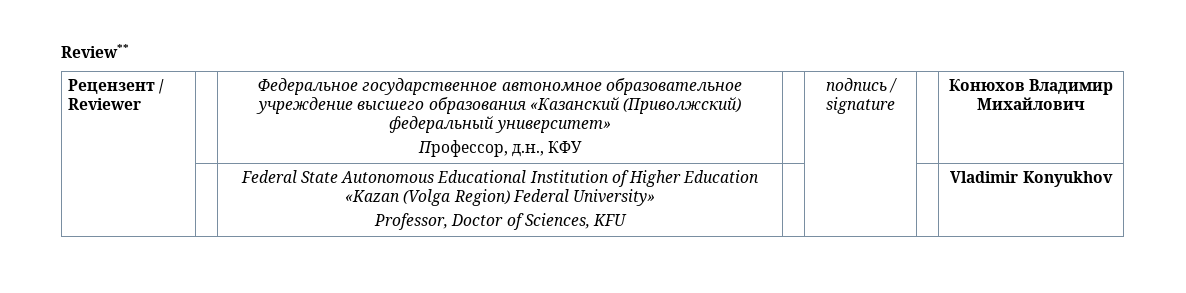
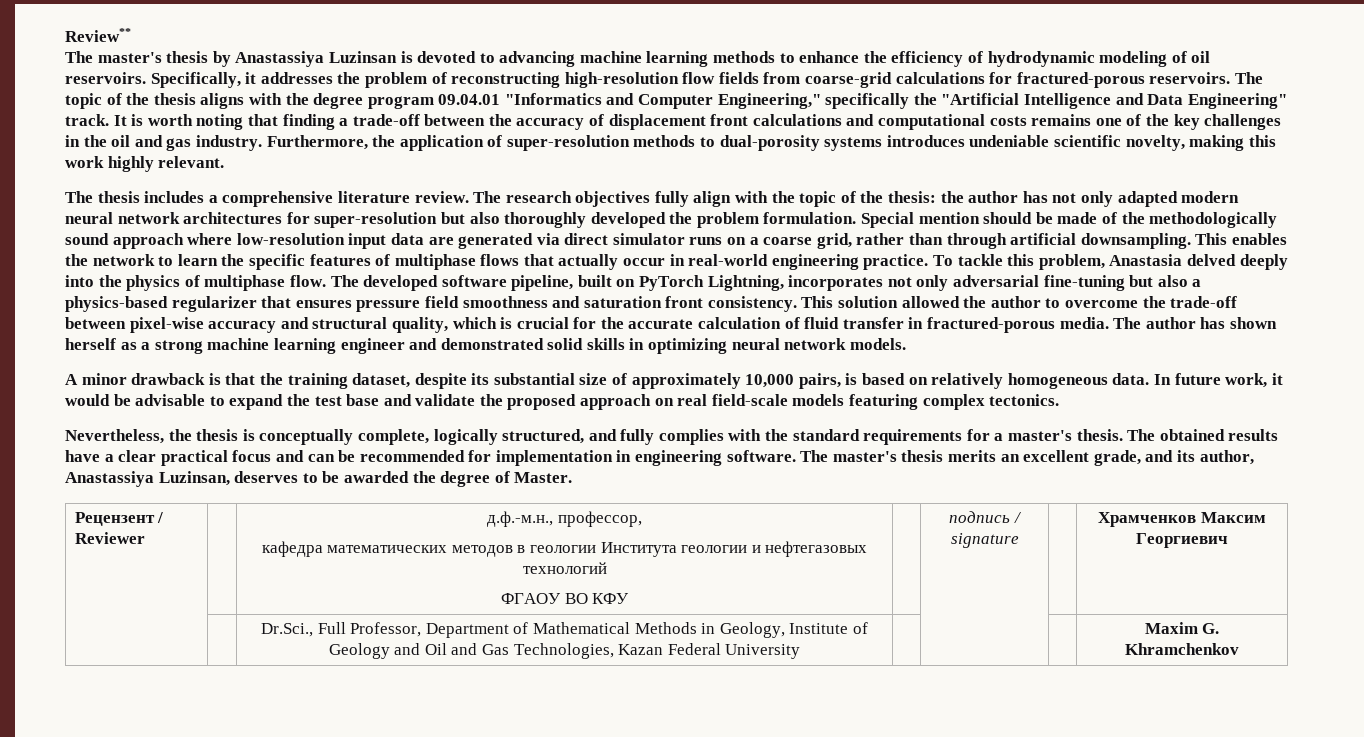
[67,79,165,94] [67,98,141,110] [258,78,742,95] [256,97,741,114] [389,116,611,133] [417,140,583,157] [825,78,898,93] [826,97,895,114] [948,79,1114,95] [977,97,1085,110] [240,170,760,187] [345,189,655,206] [374,213,627,230] [950,171,1113,187] // Рецензент / Reviewer | | Федеральное государственное автономное образовательное учреждение высшего образования «Казанский (Приволжский) федеральный университет» // Профессор, д.н., КФУ | | подпись / signature | | Конюхов Владимир Михайлович // | | Federal State Autonomous Educational Institution of Higher Education «Kazan (Volga Region) Federal University» // Professor, Doctor of Sciences, KFU | | | | Vladimir Konyukhov -> [65,51,1211,67] [65,72,1264,88] [65,93,1287,109] [65,114,1282,130] [65,135,1276,151] [65,156,225,172] [65,191,1240,207] [65,212,1278,228] [65,233,1287,249] [65,254,1288,270] [65,275,1202,291] [65,296,1238,312] [65,317,1277,333] [65,338,906,354] [65,373,1283,389] [65,394,1060,410] [65,429,1279,445] [65,450,1254,466] [65,471,573,487] [74,512,164,526] [74,532,145,544] [487,511,642,527] [261,541,868,557] [522,562,607,574] [500,593,630,604] [949,511,1022,523] [950,533,1019,548] [1098,512,1266,527] [1136,533,1228,548] [261,622,868,638] [328,643,801,659] [1144,622,1220,634] [1125,643,1239,655] // The master's thesis by Anastassiya Luzinsan is devoted to advancing machine learning methods to enhance the efficiency of hydrodynamic modeling of oil reservoirs. Specifically, it addresses the problem of reconstructing high-resolution flow fields from coarse-grid calculations for fractured-porous reservoirs. The topic of the thesis aligns with the degree program 09.04.01 "Informatics and Computer Engineering," specifically the "Artificial Intelligence and Data Engineering" track. It is worth noting that finding a trade-off between the accuracy of displacement front calculations and computational costs remains one of the key challenges in the oil and gas industry. Furthermore, the application of super-resolution methods to dual-porosity systems introduces undeniable scientific novelty, making this work highly relevant. // The thesis includes a comprehensive literature review. The research objectives fully align with the topic of the thesis: the author has not only adapted modern neural network architectures for super-resolution but also thoroughly developed the problem formulation. Special mention should be made of the methodologically sound approach where low-resolution input data are generated via direct simulator runs on a coarse grid, rather than through artificial downsampling. This enables the network to learn the specific features of multiphase flows that actually occur in real-world engineering practice. To tackle this problem, Anastasia delved deeply into the physics of multiphase flow. The developed software pipeline, built on PyTorch Lightning, incorporates not only adversarial fine-tuning but also a physics-based regularizer that ensures pressure field smoothness and saturation front consistency. This solution allowed the author to overcome the trade-off between pixel-wise accuracy and structural quality, which is crucial for the accurate calculation of fluid transfer in fractured-porous media. The author has shown herself as a strong machine learning engineer and demonstrated solid skills in optimizing neural network models. // A minor drawback is that the training dataset, despite its substantial size of approximately 10,000 pairs, is based on relatively homogeneous data. In future work, it would be advisable to expand the test base and validate the proposed approach on real field-scale models featuring complex tectonics. // Nevertheless, the thesis is conceptually complete, logically structured, and fully complies with the standard requirements for a master's thesis. The obtained results have a clear practical focus and can be recommended for implementation in engineering software. The master's thesis merits an excellent grade, and its author, Anastassiya Luzinsan, deserves to be awarded the degree of Master. // Рецензент / Reviewer | | д.ф.-м.н., профессор, // кафедра математических методов в геологии Института геологии и нефтегазовых технологий // ФГАОУ ВО КФУ | | подпись / signature | | Храмченков Максим Георгиевич // | | Dr.Sci., Full Professor, Department of Mathematical Methods in Geology, Institute of Geology and Oil and Gas Technologies, Kazan Federal University | | | | Maxim G. Khramchenkov

